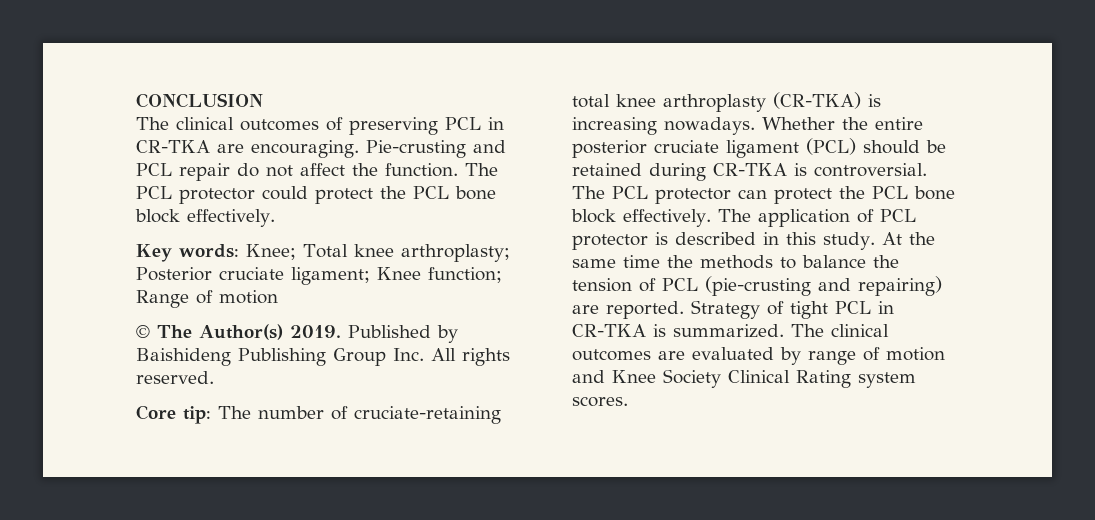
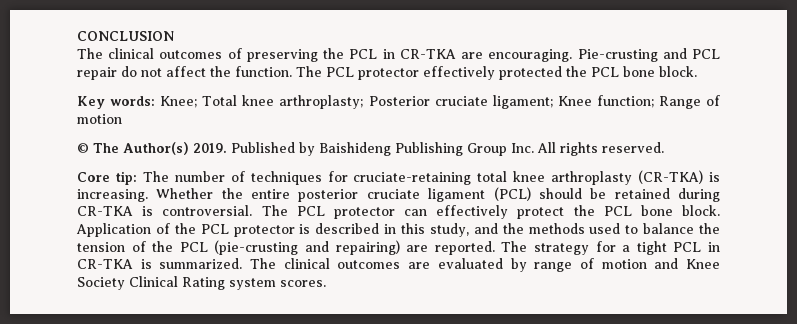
(438, 126) none -> [323,48,345,59] the
[262,186,496,204] [135,209,275,227] could protect the PCL bone block effectively. -> [423,66,697,80] effectively protected the PCL bone block.
(348, 413) none -> [250,171,348,185] techniques for
[572,117,755,135] increasing nowadays. -> [77,189,148,202] increasing.
[774,186,955,204] [571,209,874,227] protect the PCL bone block effectively. The application of -> [436,205,720,219] [76,223,196,237] effectively protect the PCL bone block. Application of the
[823,232,935,250] [572,255,660,268] study. At the same time -> [429,223,498,237] study, and
(773, 262) none -> [589,223,621,234] used
(656, 285) none -> [152,241,174,252] the
[691,300,784,319] Strategy of -> [501,241,631,255] The strategy for a

